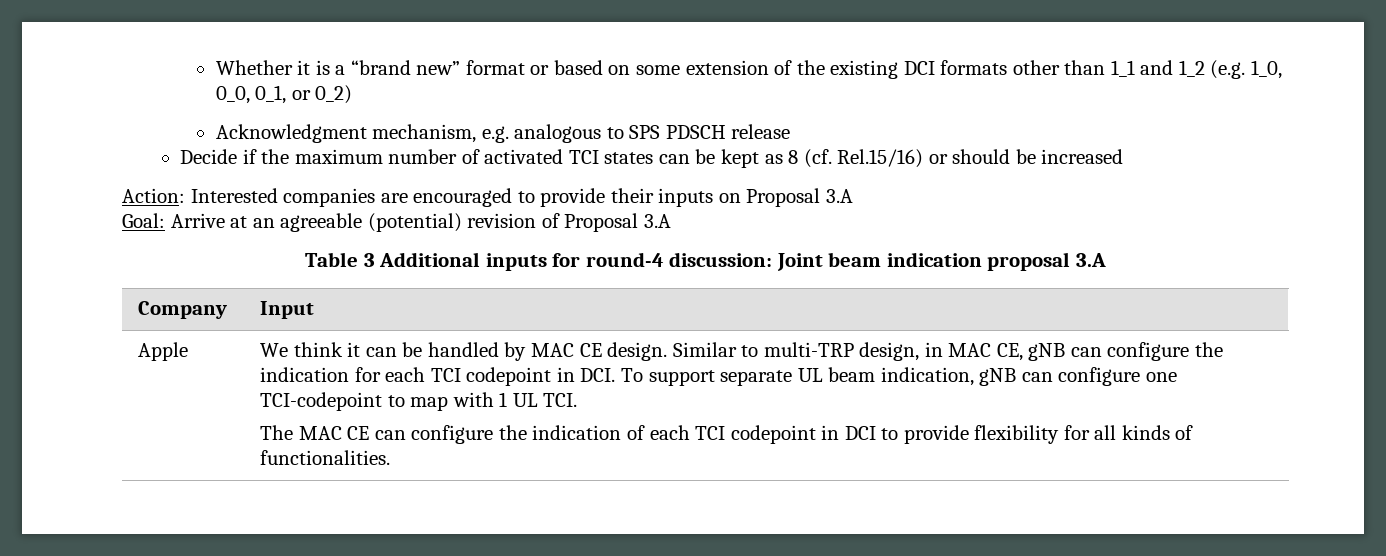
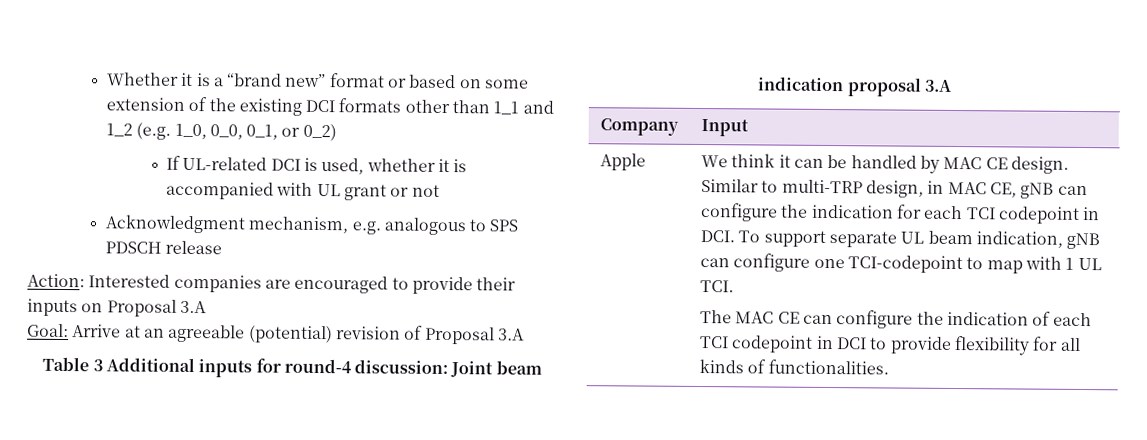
(353, 94) none -> [166,155,468,175] [166,181,440,201] // If UL-related DCI is used, whether it is accompanied with UL grant or not
[180,149,1124,168] // Decide if the maximum number of activated TCI states can be kept as 8 (cf. Rel.15/16) or should be increased -> (223, 247) none

